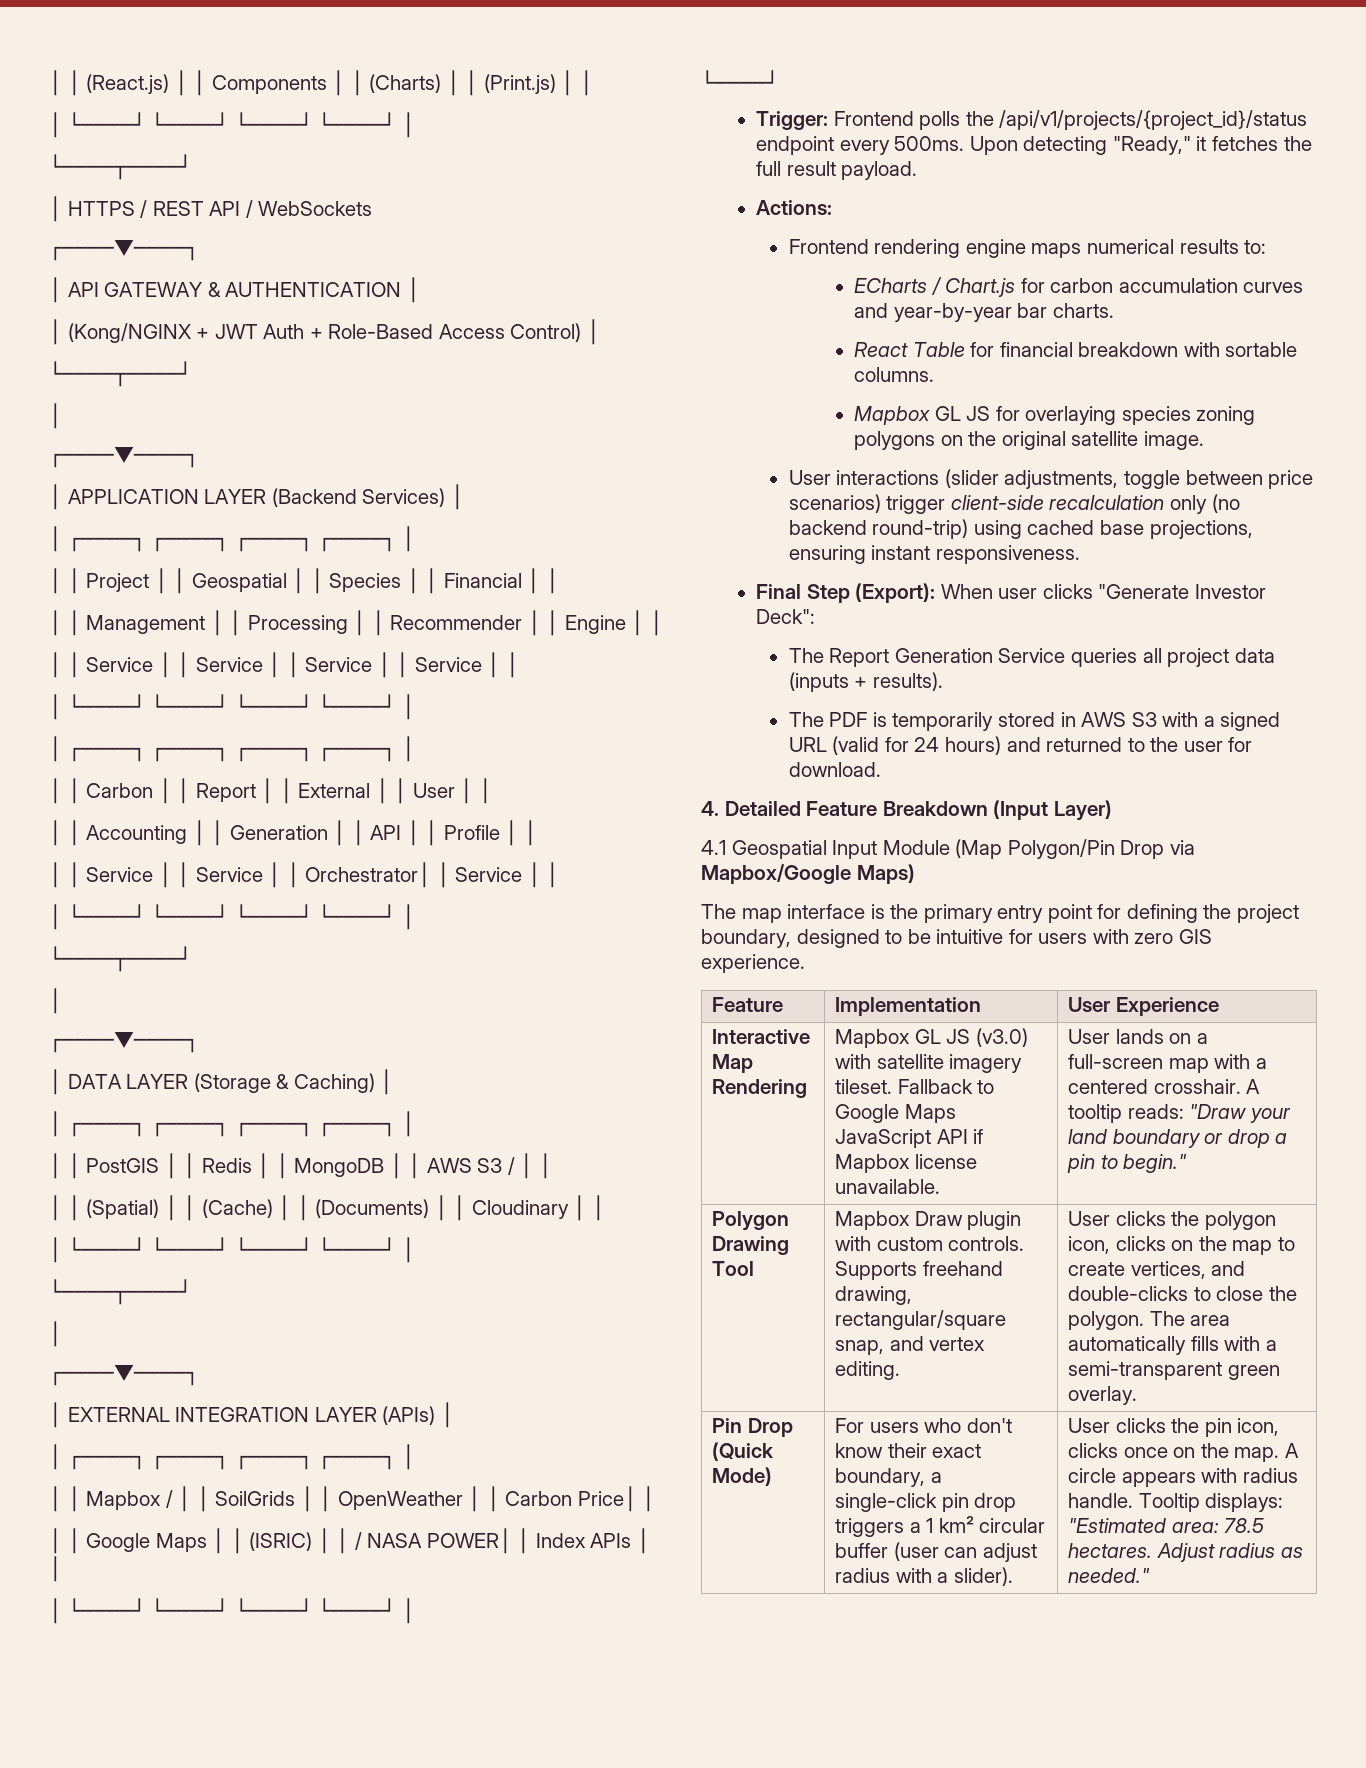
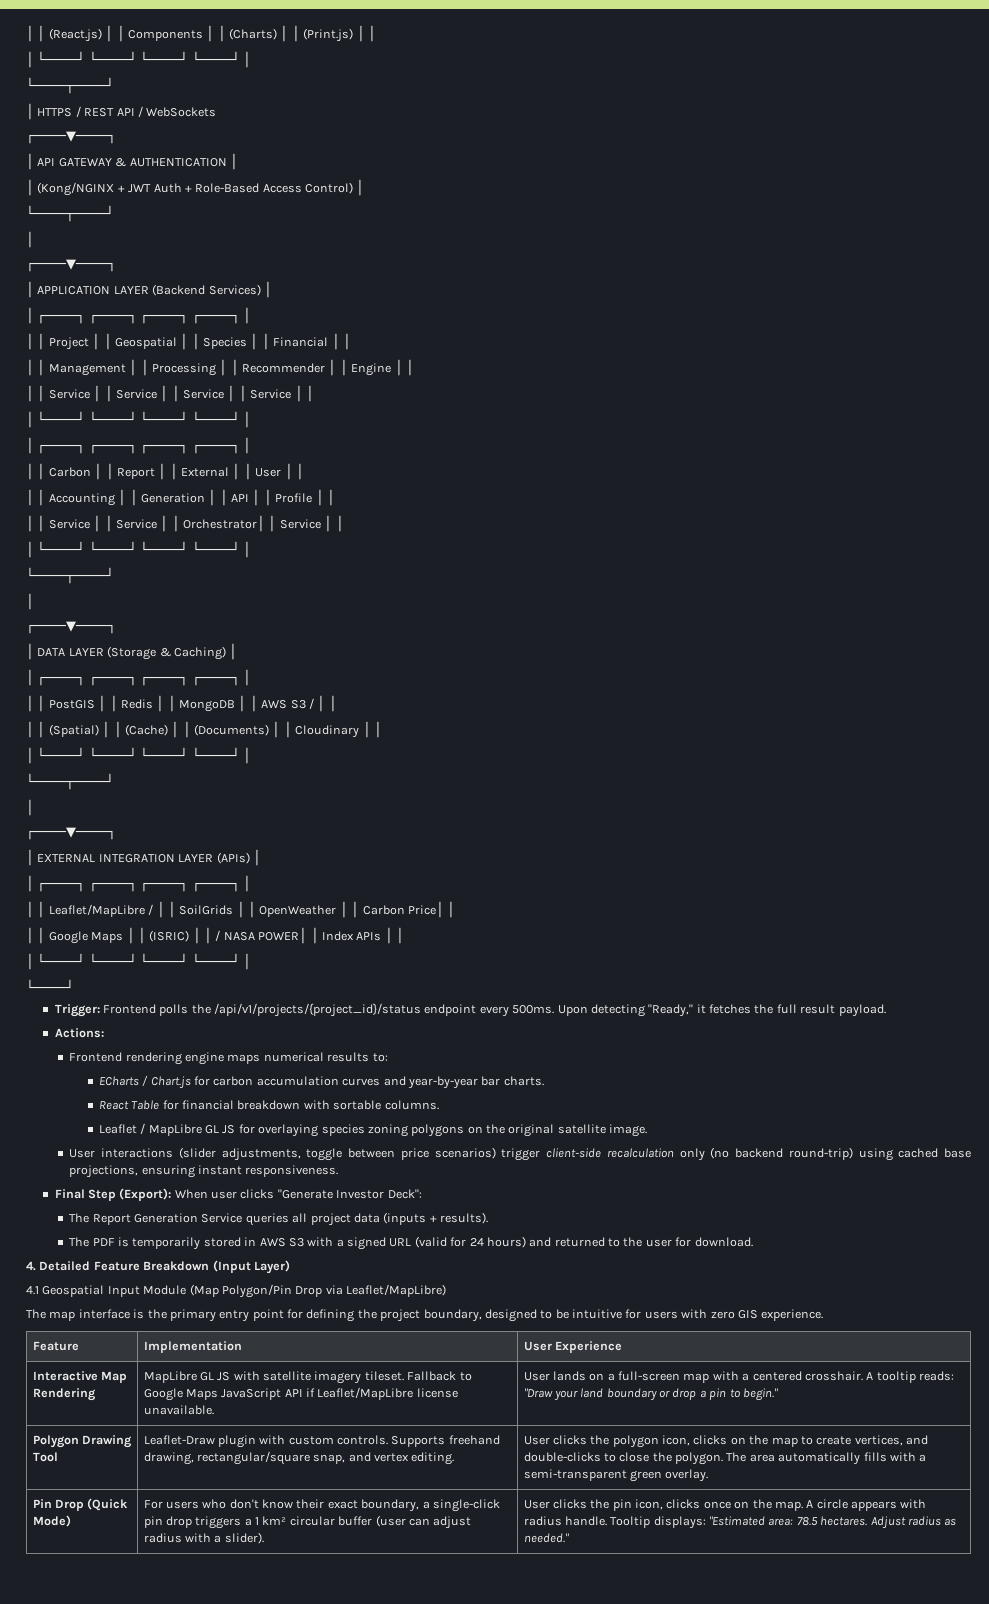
[86,1491,162,1510] Mapbox -> [48,904,145,917] Leaflet/MapLibre
[854,406,931,425] Mapbox -> [98,1123,202,1136] Leaflet / MapLibre
[701,864,915,884] Mapbox/Google Maps) -> [346,1284,446,1297] Leaflet/MapLibre)
[835,1028,1028,1048] Mapbox GL JS (v3.0) -> [143,1371,231,1383] MapLibre GL JS
[835,1154,911,1173] Mapbox -> [317,1387,414,1400] Leaflet/MapLibre
[835,1211,963,1230] Mapbox Draw -> [143,1435,215,1445] Leaflet-Draw

